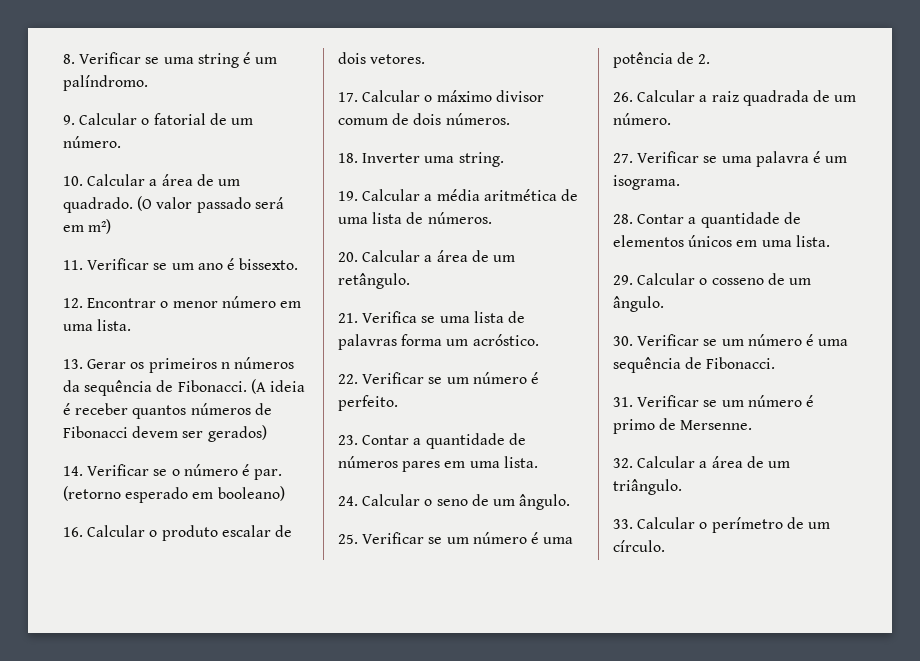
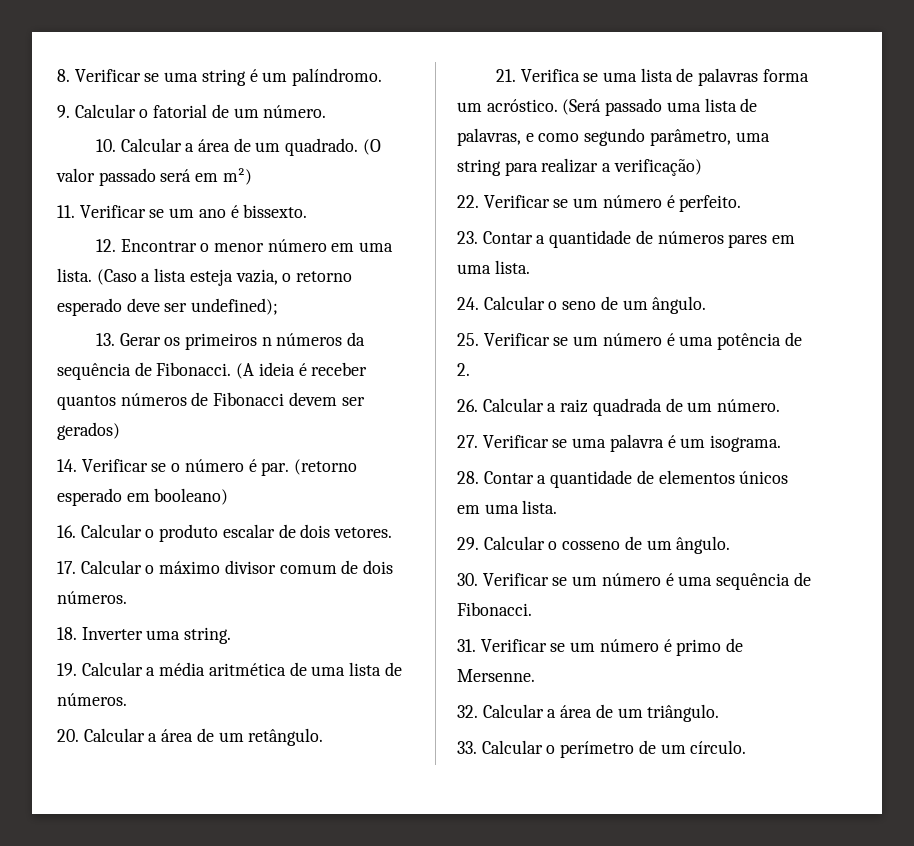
(132, 325) none -> [96,268,353,286] [57,298,279,316] (Caso a lista esteja vazia, o retorno esperado deve ser undefined);
(539, 340) none -> [562,98,758,116] [457,128,770,146] [457,158,702,176] (Será passado uma lista de palavras, e como segundo parâmetro, uma string para realizar a verificação)

